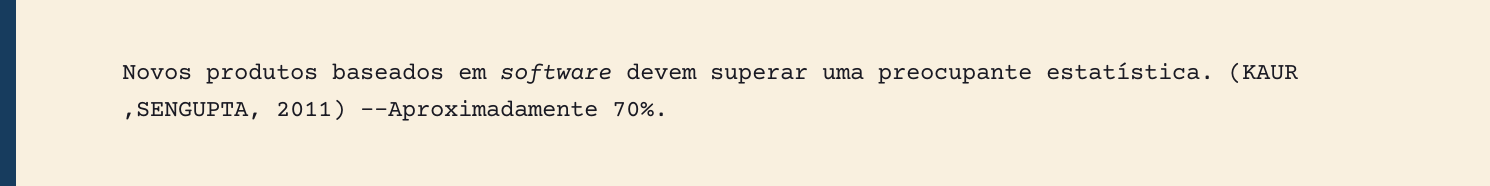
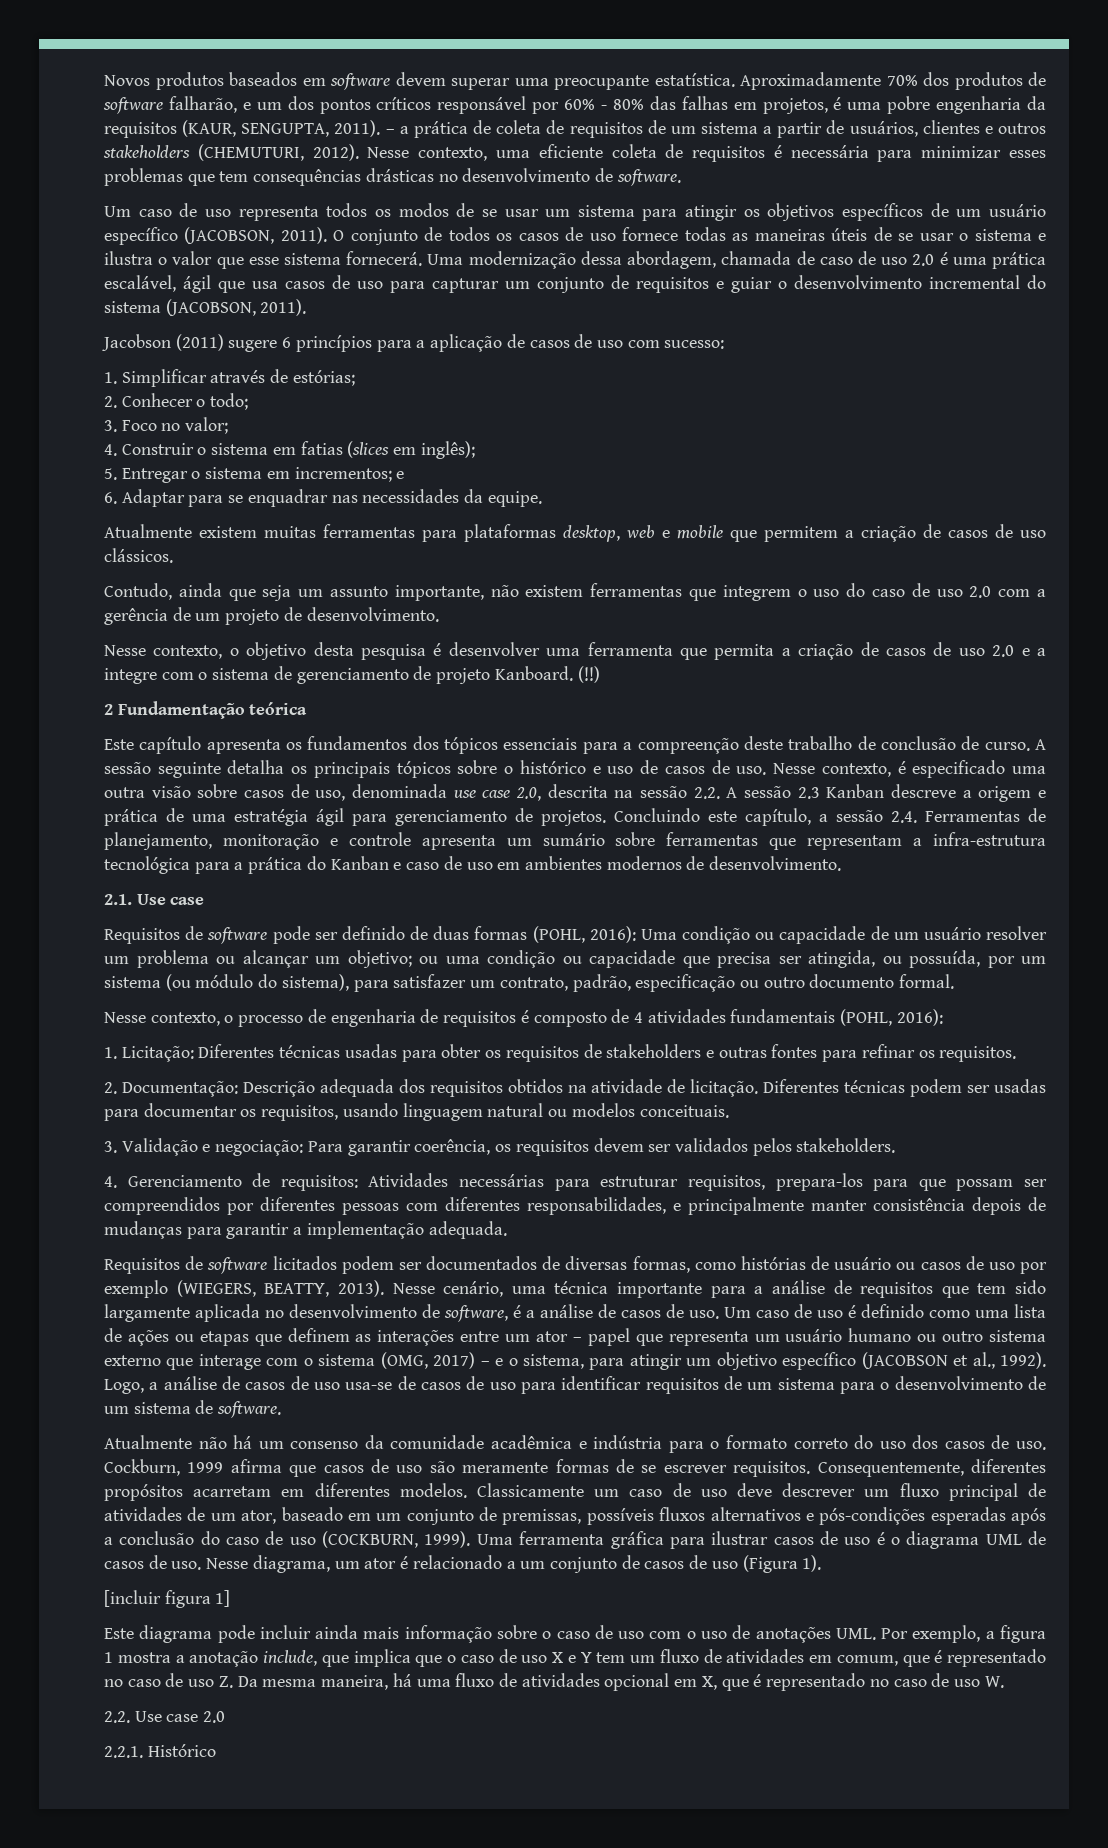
[1228,62,1298,84] [122,99,668,121] (KAUR ,SENGUPTA, 2011) --Aproximadamente 70%. -> [740,72,1046,90] [103,96,1046,114] [104,120,1046,138] [103,144,1047,162] [104,168,681,186] [104,203,1046,221] [104,227,1046,245] [104,251,1046,269] [104,275,1046,293] [104,299,307,316] [102,334,725,352] [104,369,355,387] [104,393,249,410] [104,417,229,434] [104,441,475,459] [104,467,405,483] [104,489,542,507] [104,524,1046,542] [104,548,173,563] [104,583,1046,601] [104,607,439,625] [104,642,1046,660] [104,666,600,684] [104,701,308,719] [104,736,1047,754] [104,760,1046,778] [104,784,1046,802] [104,808,1046,826] [104,832,1046,850] [104,856,842,874] [104,894,205,905] [104,926,1047,944] [104,950,1046,968] [104,974,955,992] [104,1009,943,1027] [104,1044,1017,1062] [104,1079,1046,1097] [104,1103,729,1121] [104,1138,896,1156] [104,1173,1048,1191] [104,1197,1046,1215] [104,1221,507,1239] [104,1256,1047,1274] [104,1280,1046,1298] [104,1304,1046,1322] [104,1328,1046,1346] [104,1352,1047,1370] [104,1376,1047,1394] [104,1400,282,1418] [104,1435,1046,1453] [104,1459,1046,1477] [104,1483,1047,1501] [104,1507,1046,1525] [104,1531,1047,1549] [104,1555,822,1573] [104,1590,231,1608] [104,1625,1047,1643] [104,1649,1046,1667] [104,1673,1004,1691] [104,1711,226,1723] [104,1744,216,1758] Aproximadamente 70% dos produtos de software falharão, e um dos pontos críticos responsável por 60% - 80% das falhas em projetos, é uma pobre engenharia da requisitos (KAUR, SENGUPTA, 2011). – a prática de coleta de requisitos de um sistema a partir de usuários, clientes e outros stakeholders (CHEMUTURI, 2012). Nesse contexto, uma eficiente coleta de requisitos é necessária para minimizar esses problemas que tem consequências drásticas no desenvolvimento de software. // Um caso de uso representa todos os modos de se usar um sistema para atingir os objetivos específicos de um usuário específico (JACOBSON, 2011). O conjunto de todos os casos de uso fornece todas as maneiras úteis de se usar o sistema e ilustra o valor que esse sistema fornecerá. Uma modernização dessa abordagem, chamada de caso de uso 2.0 é uma prática escalável, ágil que usa casos de uso para capturar um conjunto de requisitos e guiar o desenvolvimento incremental do sistema (JACOBSON, 2011). // Jacobson (2011) sugere 6 princípios para a aplicação de casos de uso com sucesso: // 1. Simplificar através de estórias; // 2. Conhecer o todo; // 3. Foco no valor; // 4. Construir o sistema em fatias (slices em inglês); // 5. Entregar o sistema em incrementos; e // 6. Adaptar para se enquadrar nas necessidades da equipe. // Atualmente existem muitas ferramentas para plataformas desktop, web e mobile que permitem a criação de casos de uso clássicos. // Contudo, ainda que seja um assunto importante, não existem ferramentas que integrem o uso do caso de uso 2.0 com a gerência de um projeto de desenvolvimento. // Nesse contexto, o objetivo desta pesquisa é desenvolver uma ferramenta que permita a criação de casos de uso 2.0 e a integre com o sistema de gerenciamento de projeto Kanboard. (!!) // 2 Fundamentação teórica // Este capítulo apresenta os fundamentos dos tópicos essenciais para a compreenção deste trabalho de conclusão de curso. A sessão seguinte detalha os principais tópicos sobre o histórico e uso de casos de uso. Nesse contexto, é especificado uma outra visão sobre casos de uso, denominada use case 2.0, descrita na sessão 2.2. A sessão 2.3 Kanban descreve a origem e prática de uma estratégia ágil para gerenciamento de projetos. Concluindo este capítulo, a sessão 2.4. Ferramentas de planejamento, monitoração e controle apresenta um sumário sobre ferramentas que representam a infra-estrutura tecnológica para a prática do Kanban e caso de uso em ambientes modernos de desenvolvimento. // 2.1. Use case // Requisitos de software pode ser definido de duas formas (POHL, 2016): Uma condição ou capacidade de um usuário resolver um problema ou alcançar um objetivo; ou uma condição ou capacidade que precisa ser atingida, ou possuída, por um sistema (ou módulo do sistema), para satisfazer um contrato, padrão, especificação ou outro documento formal. // Nesse contexto, o processo de engenharia de requisitos é composto de 4 atividades fundamentais (POHL, 2016): // 1. Licitação: Diferentes técnicas usadas para obter os requisitos de stakeholders e outras fontes para refinar os requisitos. // 2. Documentação: Descrição adequada dos requisitos obtidos na atividade de licitação. Diferentes técnicas podem ser usadas para documentar os requisitos, usando linguagem natural ou modelos conceituais. // 3. Validação e negociação: Para garantir coerência, os requisitos devem ser validados pelos stakeholders. // 4. Gerenciamento de requisitos: Atividades necessárias para estruturar requisitos, prepara-los para que possam ser compreendidos por diferentes pessoas com diferentes responsabilidades, e principalmente manter consistência depois de mudanças para garantir a implementação adequada. // Requisitos de software licitados podem ser documentados de diversas formas, como histórias de usuário ou casos de uso por exemplo (WIEGERS, BEATTY, 2013). Nesse cenário, uma técnica importante para a análise de requisitos que tem sido largamente aplicada no desenvolvimento de software, é a análise de casos de uso. Um caso de uso é definido como uma lista de ações ou etapas que definem as interações entre um ator – papel que representa um usuário humano ou outro sistema externo que interage com o sistema (OMG, 2017) – e o sistema, para atingir um objetivo específico (JACOBSON et al., 1992). Logo, a análise de casos de uso usa-se de casos de uso para identificar requisitos de um sistema para o desenvolvimento de um sistema de software. // Atualmente não há um consenso da comunidade acadêmica e indústria para o formato correto do uso dos casos de uso. Cockburn, 1999 afirma que casos de uso são meramente formas de se escrever requisitos. Consequentemente, diferentes propósitos acarretam em diferentes modelos. Classicamente um caso de uso deve descrever um fluxo principal de atividades de um ator, baseado em um conjunto de premissas, possíveis fluxos alternativos e pós-condições esperadas após a conclusão do caso de uso (COCKBURN, 1999). Uma ferramenta gráfica para ilustrar casos de uso é o diagrama UML de casos de uso. Nesse diagrama, um ator é relacionado a um conjunto de casos de uso (Figura 1). // [incluir figura 1] // Este diagrama pode incluir ainda mais informação sobre o caso de uso com o uso de anotações UML. Por exemplo, a figura 1 mostra a anotação include, que implica que o caso de uso X e Y tem um fluxo de atividades em comum, que é representado no caso de uso Z. Da mesma maneira, há uma fluxo de atividades opcional em X, que é representado no caso de uso W. // 2.2. Use case 2.0 // 2.2.1. Histórico

